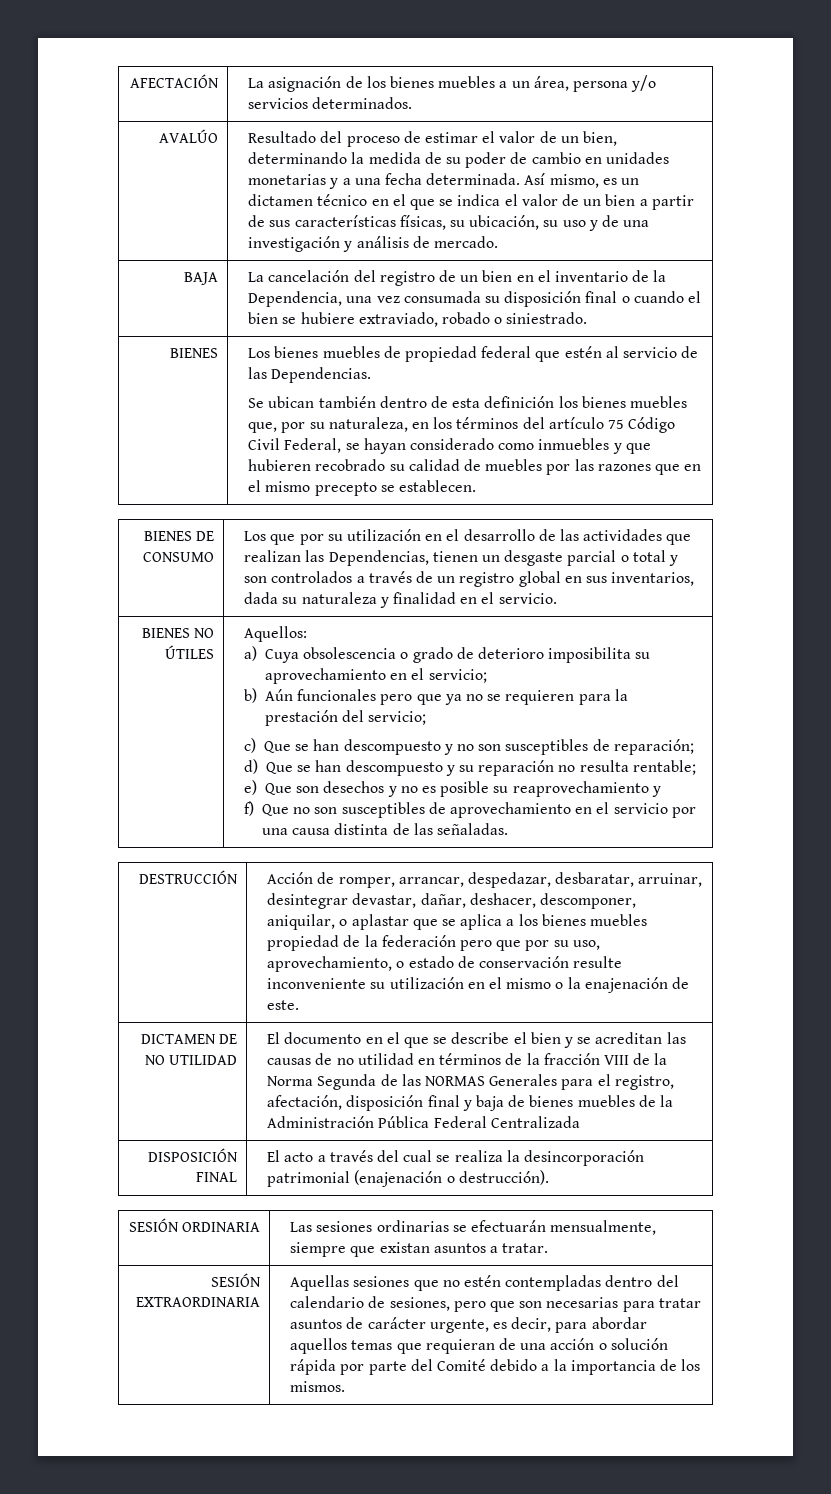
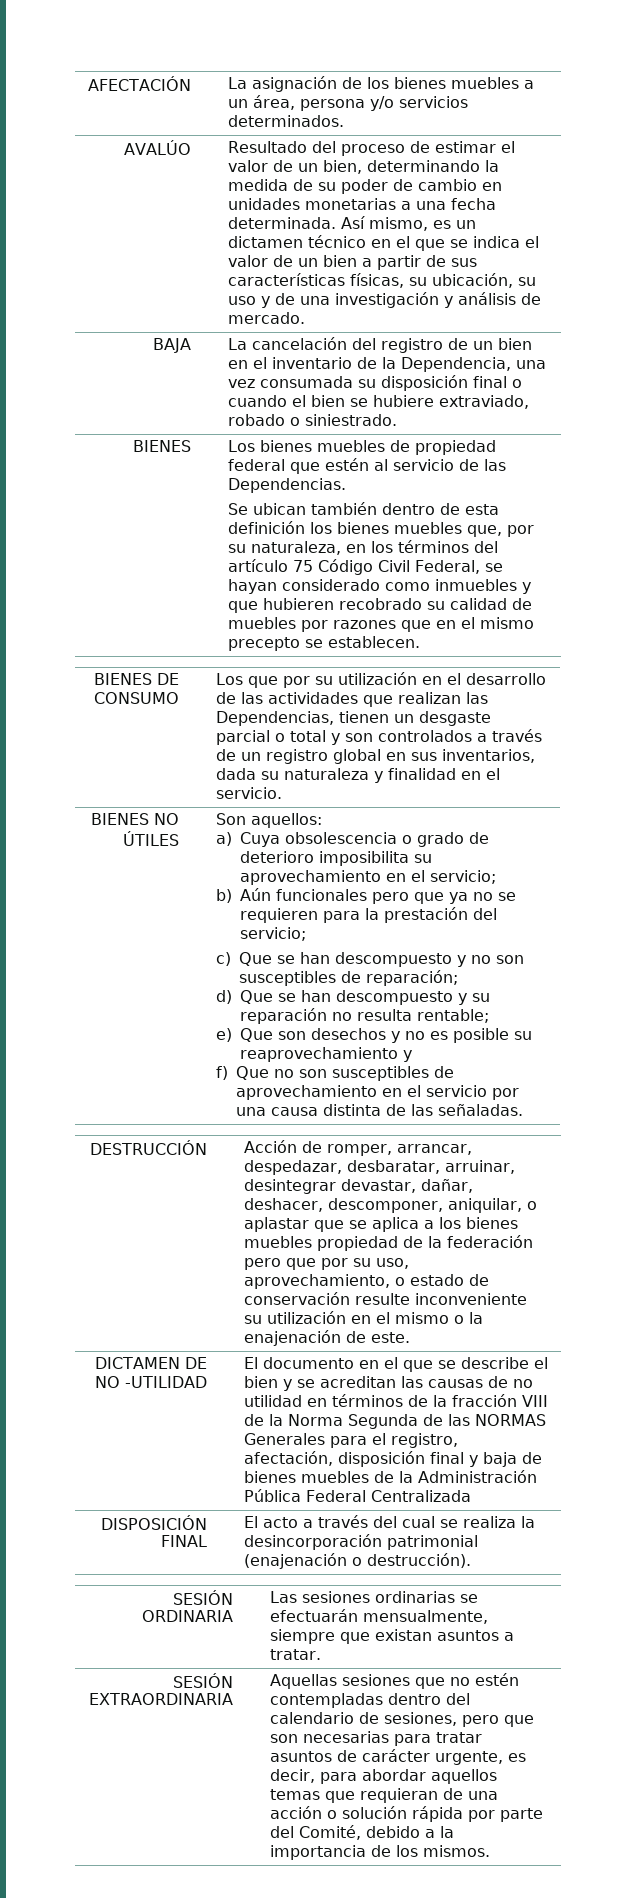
[329,178,339,189] y -> (397, 204) none
[574,459,594,471] las -> (329, 626) none
[244,626,308,642] Aquellos: -> [216,813,323,828] Son aquellos:
[168,1055,237,1065] UTILIDAD -> [125,1376,208,1388] -UTILIDAD
[437,1359,487,1371] Comité -> [299,1825,362,1840] Comité,

